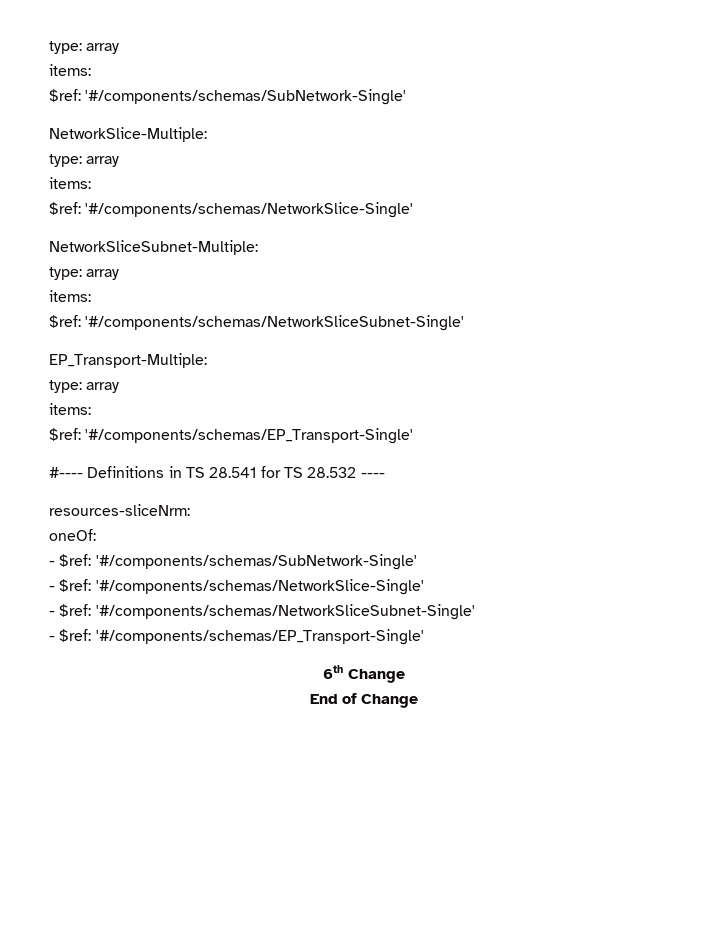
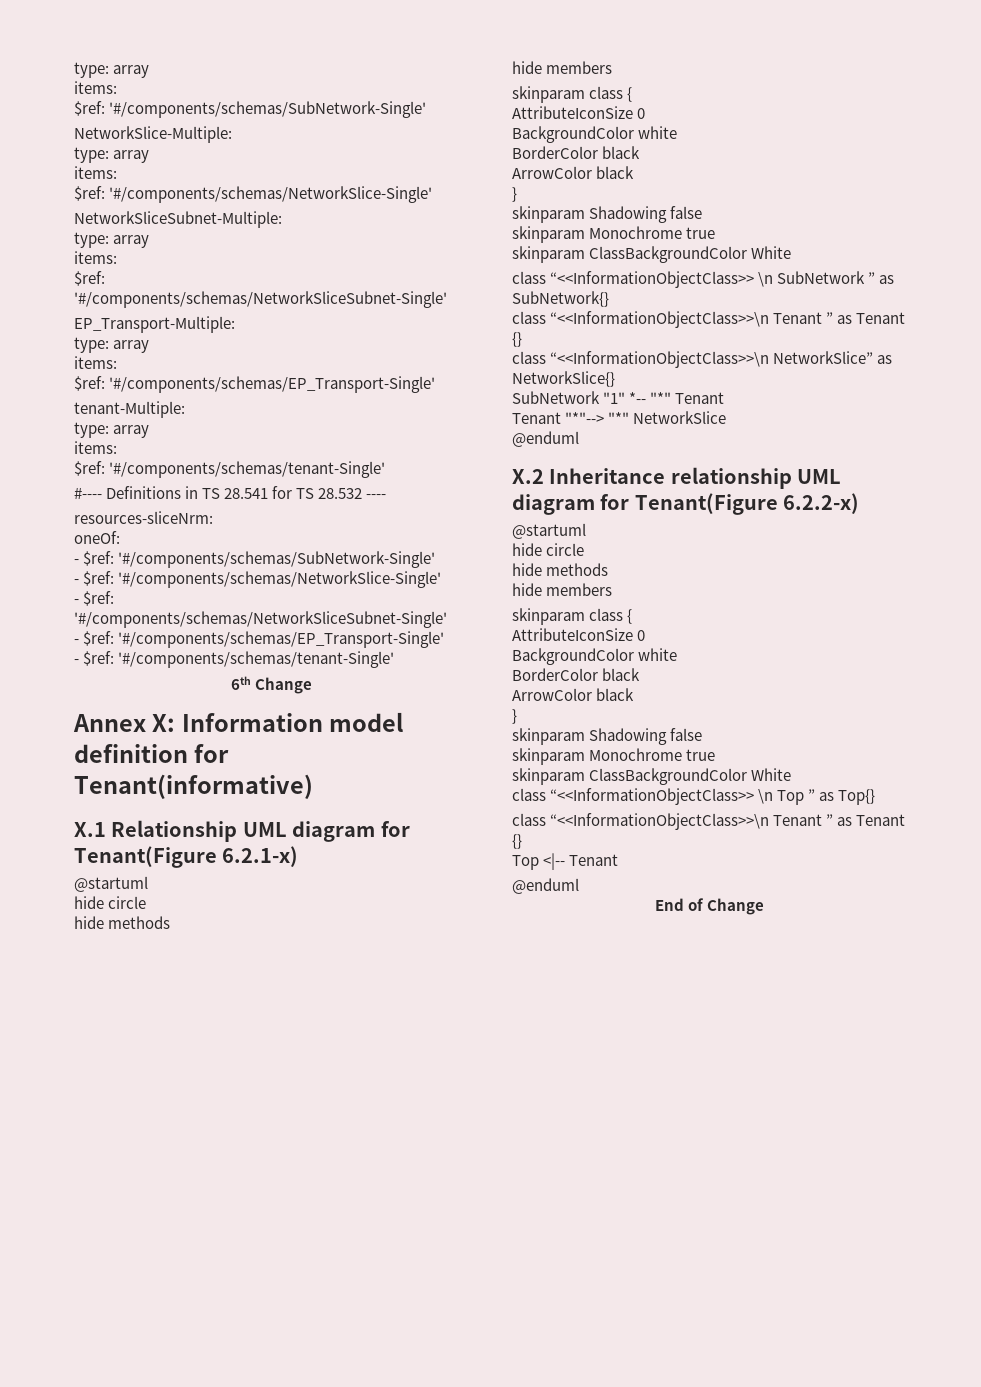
(414, 436) none -> [74,401,185,418] [74,422,150,438] [74,441,117,454] [74,461,386,478] // tenant-Multiple: // type: array // items: // $ref: '#/components/schemas/tenant-Single'
(424, 637) none -> [74,651,395,668] // - $ref: '#/components/schemas/tenant-Single'
(405, 676) none -> [73,712,404,732] [74,744,230,763] [74,774,313,799] [74,820,410,842] [74,846,299,868] [74,876,148,892] [74,896,147,909] [74,916,171,929] [512,61,613,74] [512,86,633,103] [512,106,646,119] [512,126,678,143] [512,146,641,159] [512,166,635,179] [512,187,517,202] [512,206,703,223] [512,226,716,243] [512,246,792,263] [512,271,895,288] [512,291,609,307] [512,311,906,328] [512,332,522,347] [512,351,893,368] [512,371,615,387] [512,391,725,404] [512,411,727,424] [512,431,579,447] [512,467,842,489] [512,493,860,515] [512,523,586,539] [512,543,585,556] [512,563,609,576] [512,583,613,596] [512,608,633,625] [512,628,646,641] [512,648,678,665] [512,668,641,681] [512,688,635,701] [512,709,517,724] [512,728,703,745] [512,748,716,765] [512,768,792,785] [512,788,876,805] [512,813,906,830] [512,834,522,849] [512,853,619,870] [512,878,579,894] // Annex X: Information model definition for Tenant(informative) // X.1 Relationship UML diagram for Tenant(Figure 6.2.1-x) // @startuml // hide circle // hide methods // hide members // skinparam class { // AttributeIconSize 0 // BackgroundColor white // BorderColor black // ArrowColor black // } // skinparam Shadowing false // skinparam Monochrome true // skinparam ClassBackgroundColor White // class “<<InformationObjectClass>> \n SubNetwork ” as SubNetwork{} // class “<<InformationObjectClass>>\n Tenant ” as Tenant {} // class “<<InformationObjectClass>>\n NetworkSlice” as NetworkSlice{} // SubNetwork "1" *-- "*" Tenant // Tenant "*"--> "*" NetworkSlice // @enduml // X.2 Inheritance relationship UML diagram for Tenant(Figure 6.2.2-x) // @startuml // hide circle // hide methods // hide members // skinparam class { // AttributeIconSize 0 // BackgroundColor white // BorderColor black // ArrowColor black // } // skinparam Shadowing false // skinparam Monochrome true // skinparam ClassBackgroundColor White // class “<<InformationObjectClass>> \n Top ” as Top{} // class “<<InformationObjectClass>>\n Tenant ” as Tenant {} // Top <|-- Tenant // @enduml

